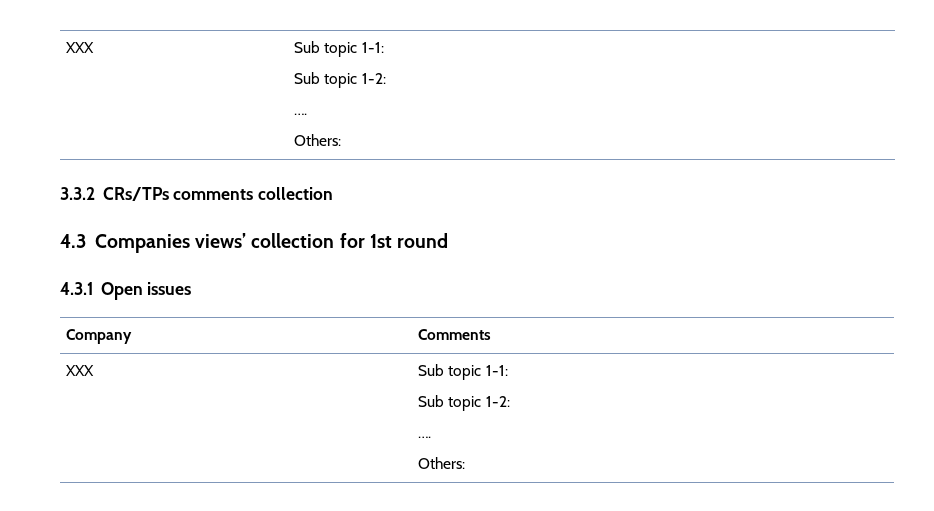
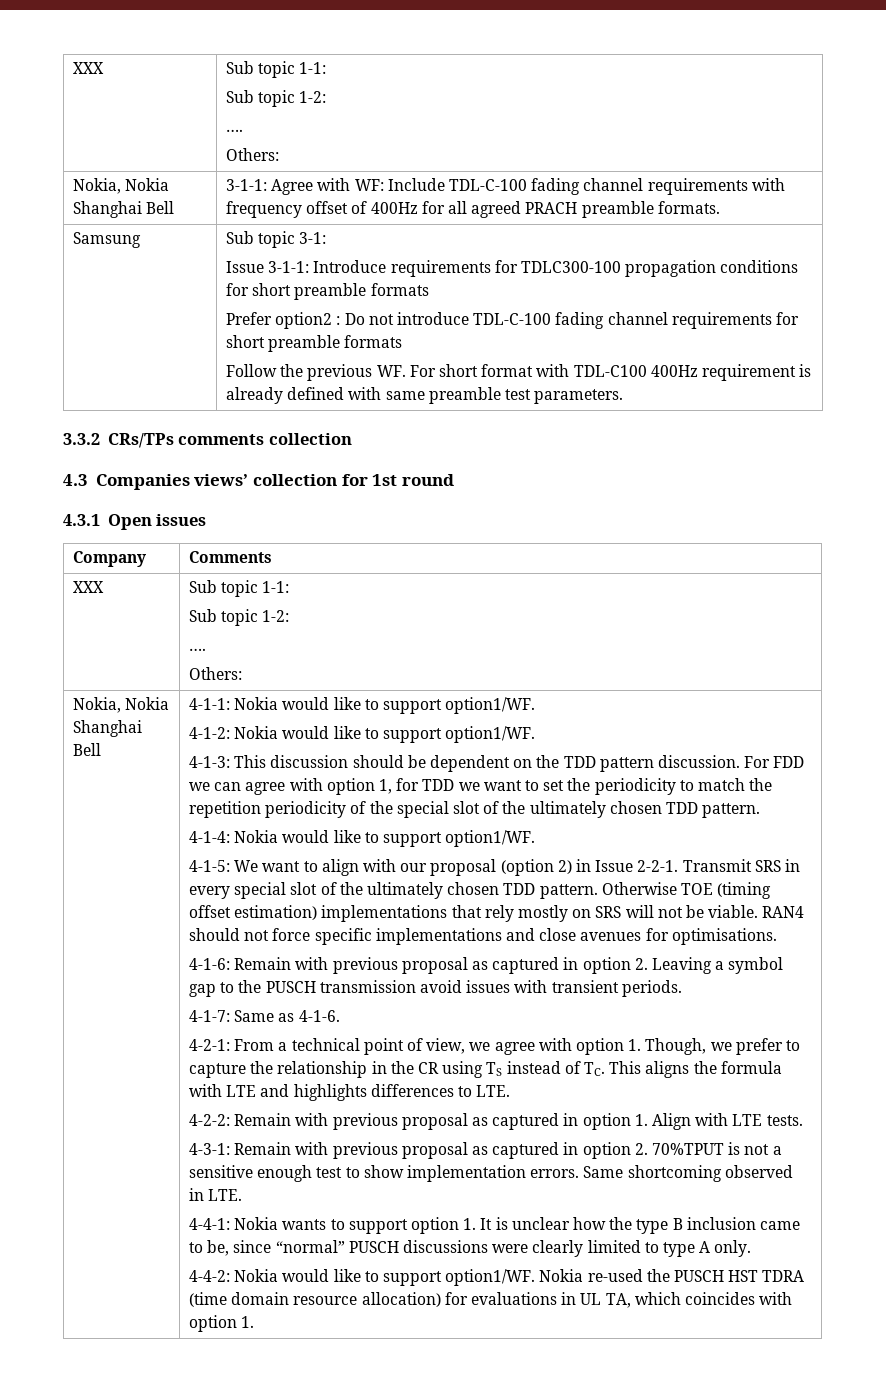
[66,42,95,53] [294,41,384,57] [294,72,386,88] [294,113,308,115] [294,134,342,146] XXX | Sub topic 1-1: // Sub topic 1-2: // …. // Others: -> [73,62,105,74] [226,61,327,78] [226,90,327,107] [226,129,244,132] [226,148,280,161] [73,178,170,194] [73,201,175,218] [226,178,785,195] [226,201,720,218] [73,232,142,248] [226,231,327,248] [226,260,799,277] [226,283,429,300] [226,312,799,329] [226,335,403,352] [226,364,812,381] [226,387,624,404] XXX | Sub topic 1-1: // Sub topic 1-2: // …. // Others: // Nokia, Nokia Shanghai Bell | 3-1-1: Agree with WF: Include TDL-C-100 fading channel requirements with frequency offset of 400Hz for all agreed PRACH preamble formats. // Samsung | Sub topic 3-1: // Issue 3-1-1: Introduce requirements for TDLC300-100 propagation conditions for short preamble formats // Prefer option2 : Do not introduce TDL-C-100 fading channel requirements for short preamble formats // Follow the previous WF. For short format with TDL-C100 400Hz requirement is already defined with same preamble test parameters.
(466, 463) none -> [73,697,170,713] [73,720,143,737] [73,743,102,756] [189,697,536,714] [189,726,536,743] [189,755,805,772] [189,778,773,795] [189,801,761,818] [189,830,536,847] [189,859,800,876] [189,882,772,899] [189,905,805,922] [189,928,777,945] [189,957,784,974] [189,980,682,997] [189,1010,340,1022] [189,1038,800,1055] [189,1061,782,1078] [189,1084,511,1101] [189,1113,803,1130] [189,1142,782,1159] [189,1165,793,1182] [189,1188,243,1201] [189,1217,800,1234] [189,1240,752,1257] [189,1269,805,1286] [189,1292,793,1308] [189,1315,255,1332] // Nokia, Nokia Shanghai Bell | 4-1-1: Nokia would like to support option1/WF. // 4-1-2: Nokia would like to support option1/WF. // 4-1-3: This discussion should be dependent on the TDD pattern discussion. For FDD we can agree with option 1, for TDD we want to set the periodicity to match the repetition periodicity of the special slot of the ultimately chosen TDD pattern. // 4-1-4: Nokia would like to support option1/WF. // 4-1-5: We want to align with our proposal (option 2) in Issue 2-2-1. Transmit SRS in every special slot of the ultimately chosen TDD pattern. Otherwise TOE (timing offset estimation) implementations that rely mostly on SRS will not be viable. RAN4 should not force specific implementations and close avenues for optimisations. // 4-1-6: Remain with previous proposal as captured in option 2. Leaving a symbol gap to the PUSCH transmission avoid issues with transient periods. // 4-1-7: Same as 4-1-6. // 4-2-1: From a technical point of view, we agree with option 1. Though, we prefer to capture the relationship in the CR using TS instead of TC. This aligns the formula with LTE and highlights differences to LTE. // 4-2-2: Remain with previous proposal as captured in option 1. Align with LTE tests. // 4-3-1: Remain with previous proposal as captured in option 2. 70%TPUT is not a sensitive enough test to show implementation errors. Same shortcoming observed in LTE. // 4-4-1: Nokia wants to support option 1. It is unclear how the type B inclusion came to be, since “normal” PUSCH discussions were clearly limited to type A only. // 4-4-2: Nokia would like to support option1/WF. Nokia re-used the PUSCH HST TDRA (time domain resource allocation) for evaluations in UL TA, which coincides with option 1.

